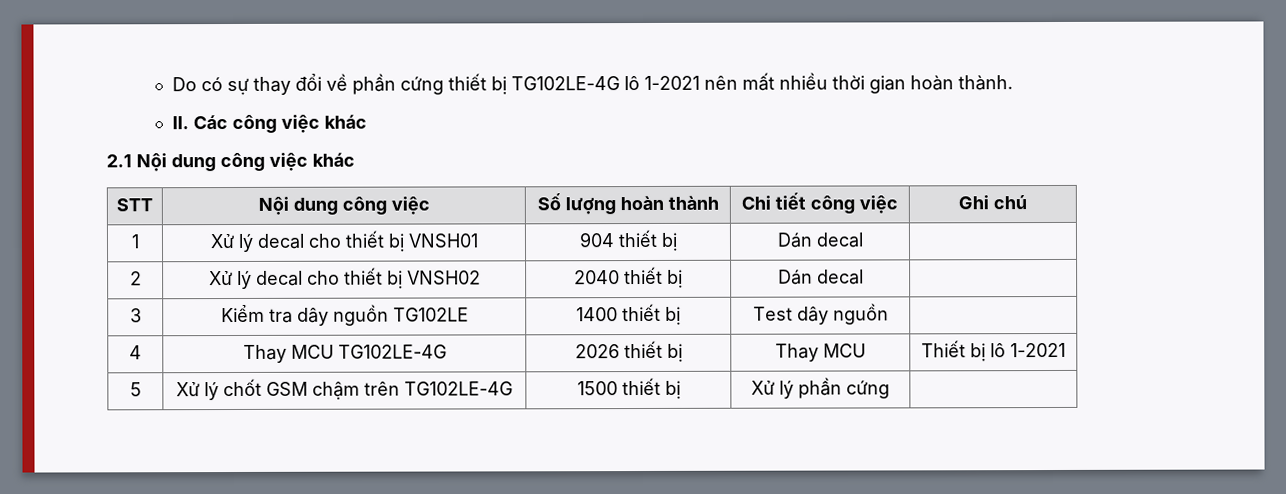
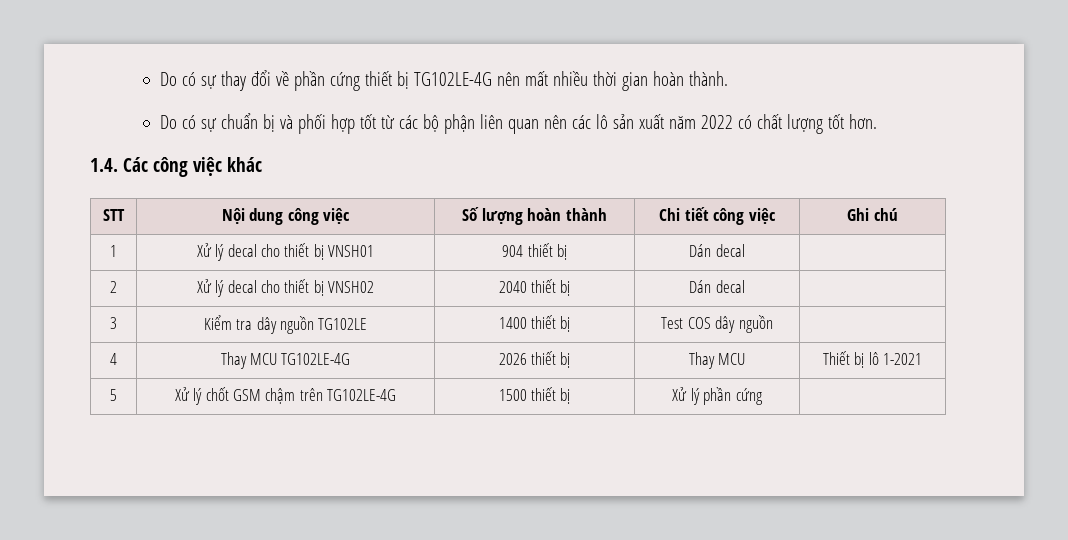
[623,75,700,91] lô 1-2021 -> (492, 79) none
[171,114,367,134] [106,153,216,172] II. Các công việc khác // 2.1 Nội dung -> [159,113,877,134] [90,157,148,172] Do có sự chuẩn bị và phối hợp tốt từ các bộ phận liên quan nên các lô sản xuất năm 2022 có chất lượng tốt hơn. // 1.4. Các
(793, 313) none -> [687,317,711,329] COS

